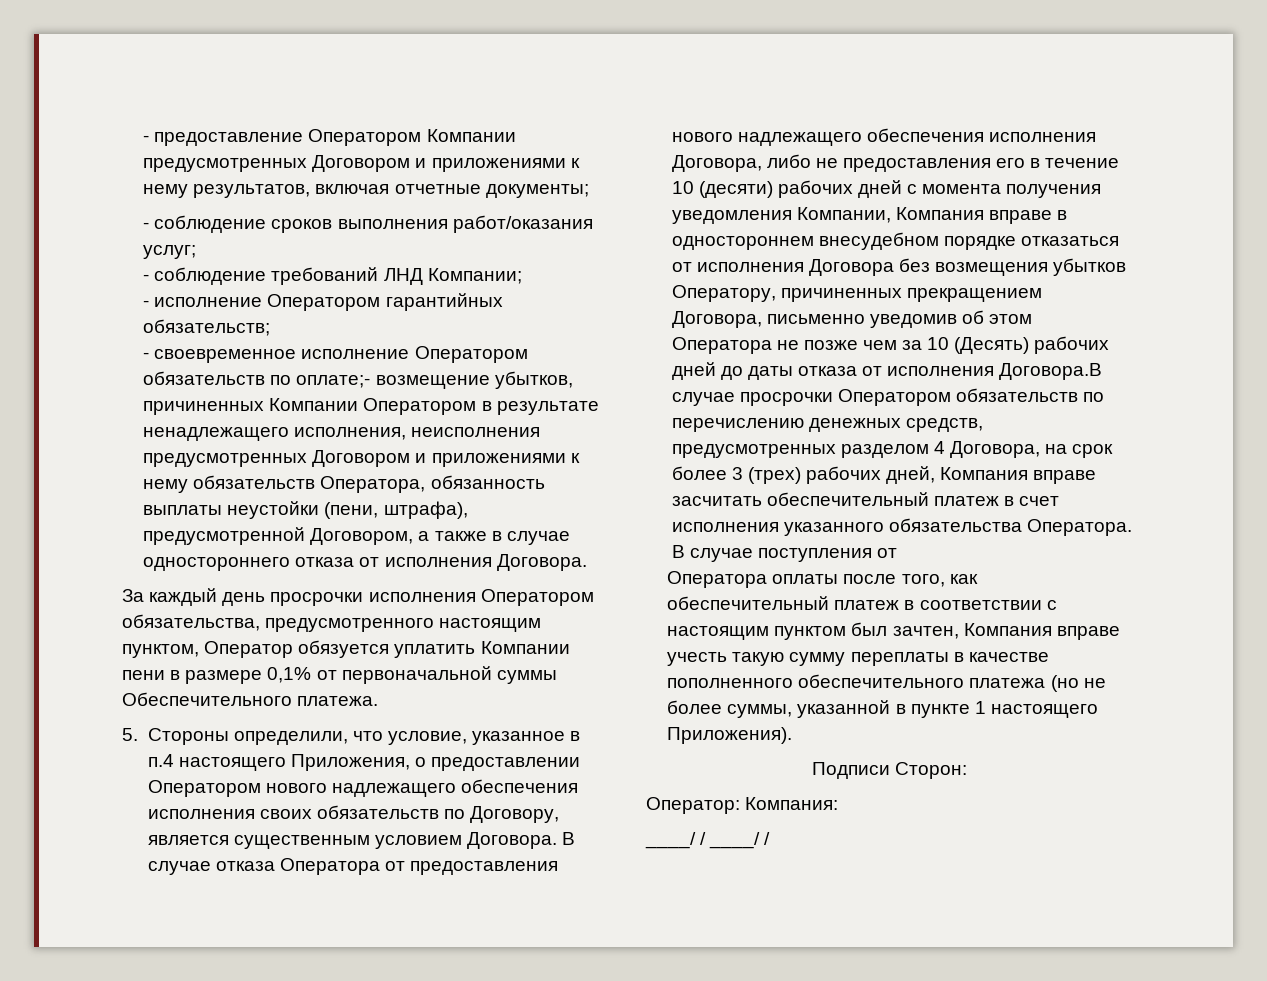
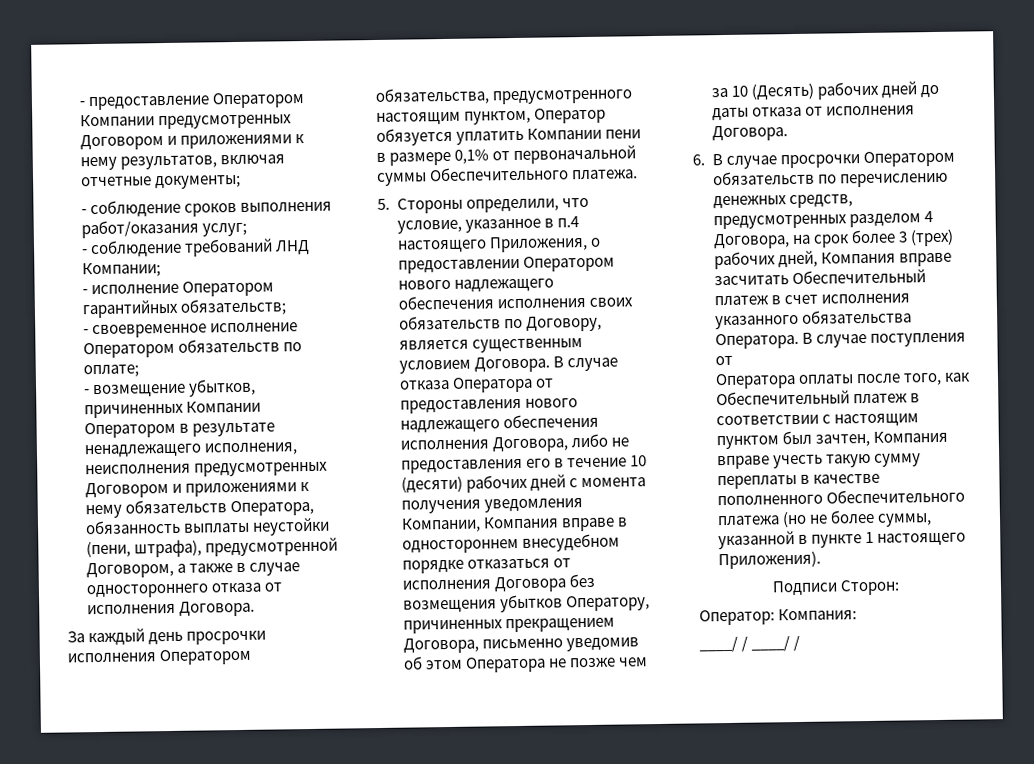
[296,375,371,388] оплате;- -> [83,364,140,378] [84,389,91,395] оплате; // -
[999,363,1103,380] Договора.В -> [712,125,789,142] [692,154,724,166] Договора. // 6. В
[766,492,929,506] обеспечительный -> [792,269,927,285] Обеспечительный
[667,596,830,610] обеспечительный -> [716,390,851,406] Обеспечительный
[798,674,965,688] обеспечительного -> [826,488,966,504] Обеспечительного

